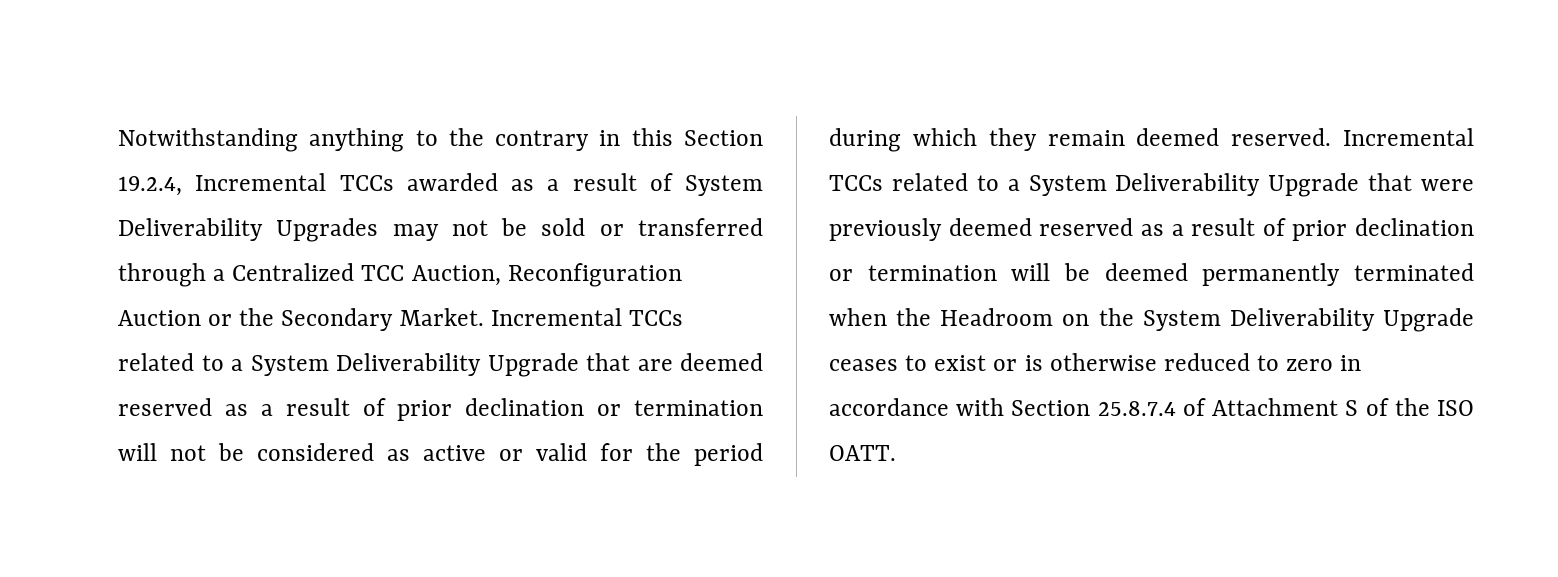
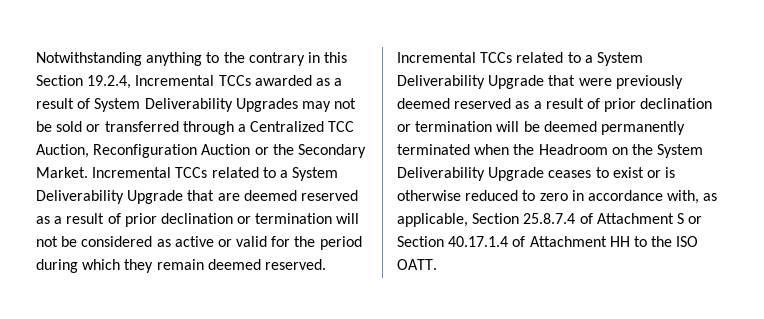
[956,398,1005,416] with -> [667,190,718,204] [397,213,468,227] with, as applicable,
[1365,398,1389,416] of -> [688,216,703,224] [397,236,647,247] or Section 40.17.1.4 of Attachment HH to

